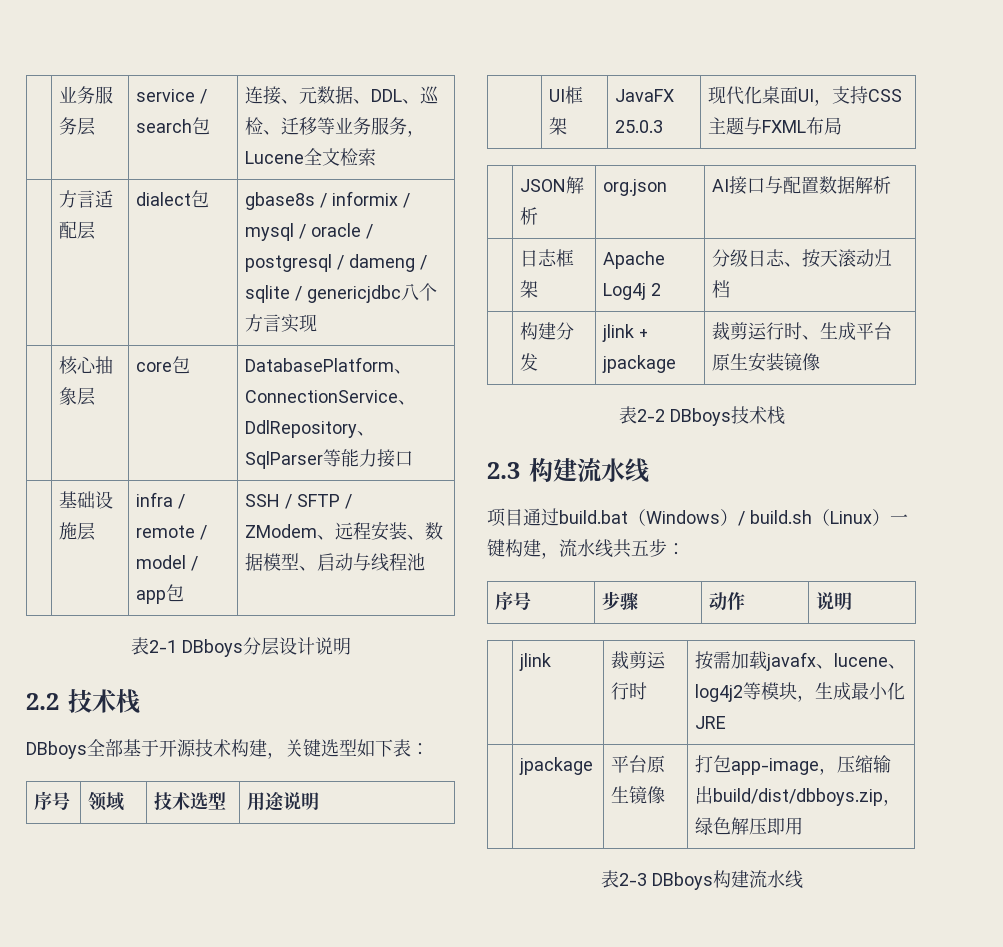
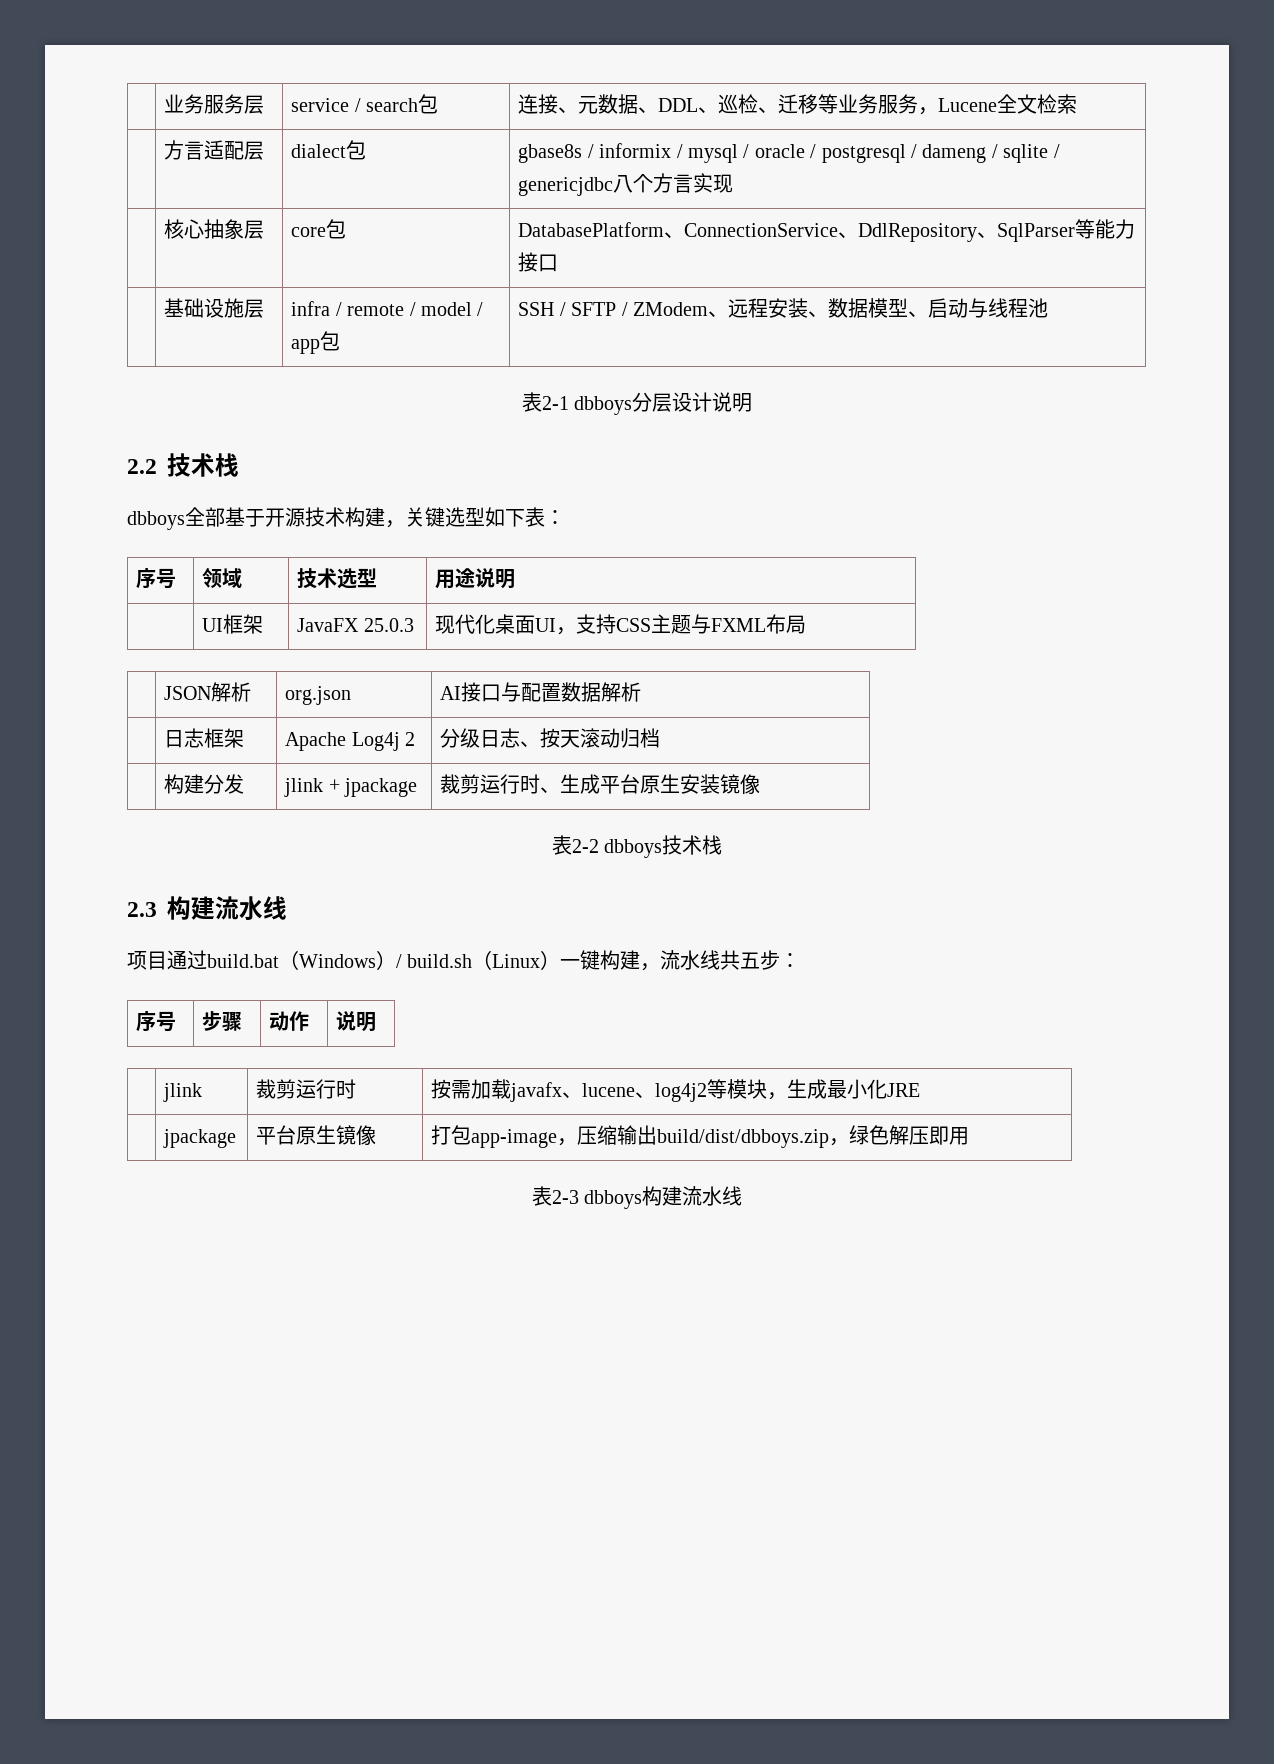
[181,639,243,657] DBboys -> [574,396,633,415] dbboys
[26,741,87,759] DBboys -> [127,511,185,530] dbboys
[669,408,731,426] DBboys -> [604,839,663,858] dbboys
[651,872,713,890] DBboys -> [584,1190,643,1209] dbboys

